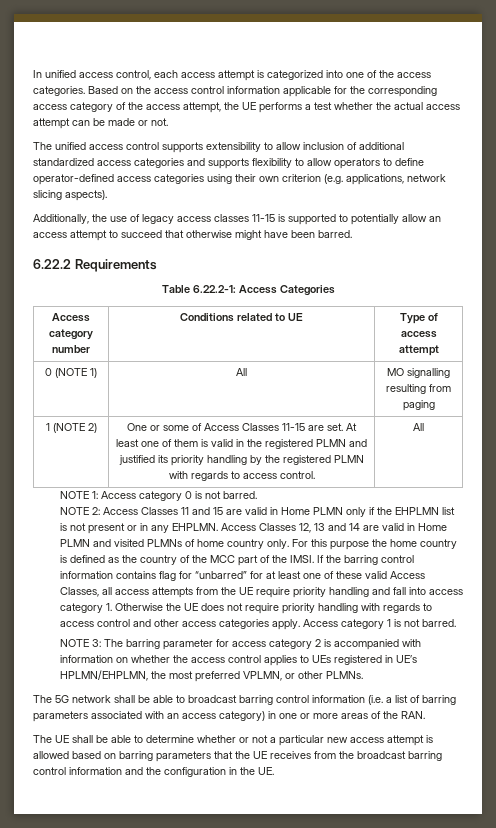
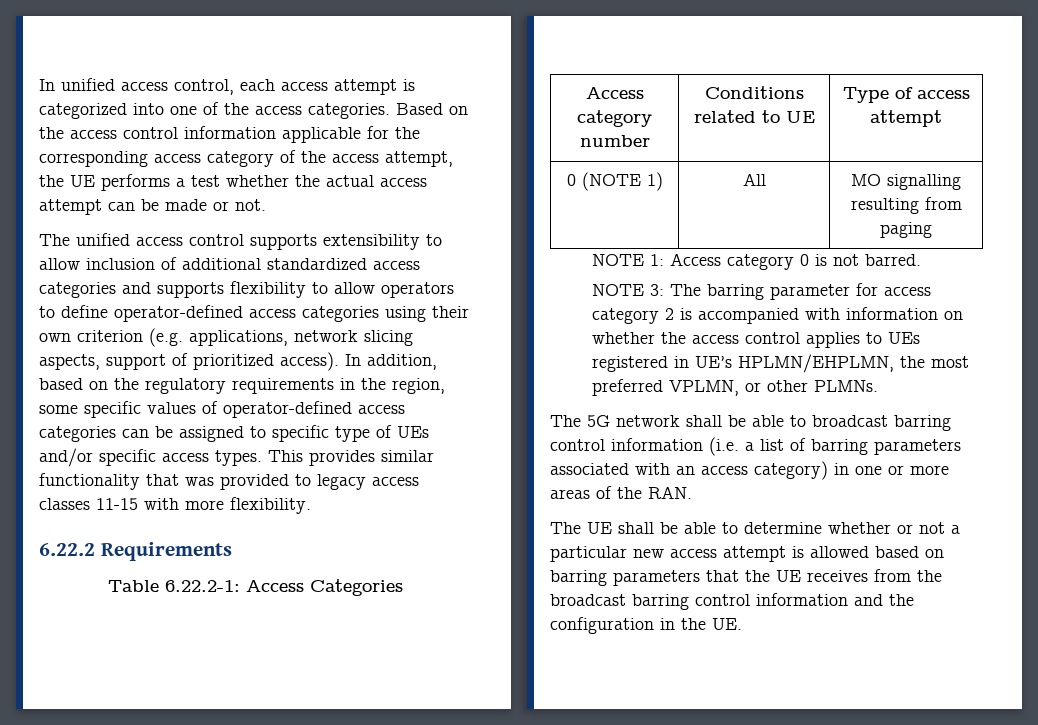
[65,190,107,201] [33,214,441,225] [33,230,352,241] aspects). // Additionally, the use of legacy access classes 11-15 is supported to potentially allow an access attempt to succeed that otherwise might have been barred. -> [39,352,437,371] [39,378,445,394] [39,401,405,418] [39,425,429,442] [39,448,434,467] [39,473,419,490] [39,497,311,514] aspects, support of prioritized access). In addition, based on the regulatory requirements in the region, some specific values of operator-defined access categories can be assigned to specific type of UEs and/or specific access types. This provides similar functionality that was provided to legacy access classes 11-15 with more flexibility.
[45,423,97,433] [127,423,358,431] [116,439,368,449] [118,455,364,466] [168,471,315,481] [413,423,424,431] // 1 (NOTE 2) | One or some of Access Classes 11-15 are set. At least one of them is valid in the registered PLMN and justified its priority handling by the registered PLMN with regards to access control. | All -> (932, 230) none
[59,507,455,517] [59,523,447,534] [59,539,457,550] [59,555,414,566] [59,571,425,581] [59,587,463,598] [59,603,432,614] [59,619,456,630] // NOTE 2: Access Classes 11 and 15 are valid in Home PLMN only if the EHPLMN list is not present or in any EHPLMN. Access Classes 12, 13 and 14 are valid in Home PLMN and visited PLMNs of home country only. For this purpose the home country is defined as the country of the MCC part of the IMSI. If the barring control information contains flag for “unbarred” for at least one of these valid Access Classes, all access attempts from the UE require priority handling and fall into access category 1. Otherwise the UE does not require priority handling with regards to access control and other access categories apply. Access category 1 is not barred. -> (921, 260) none

